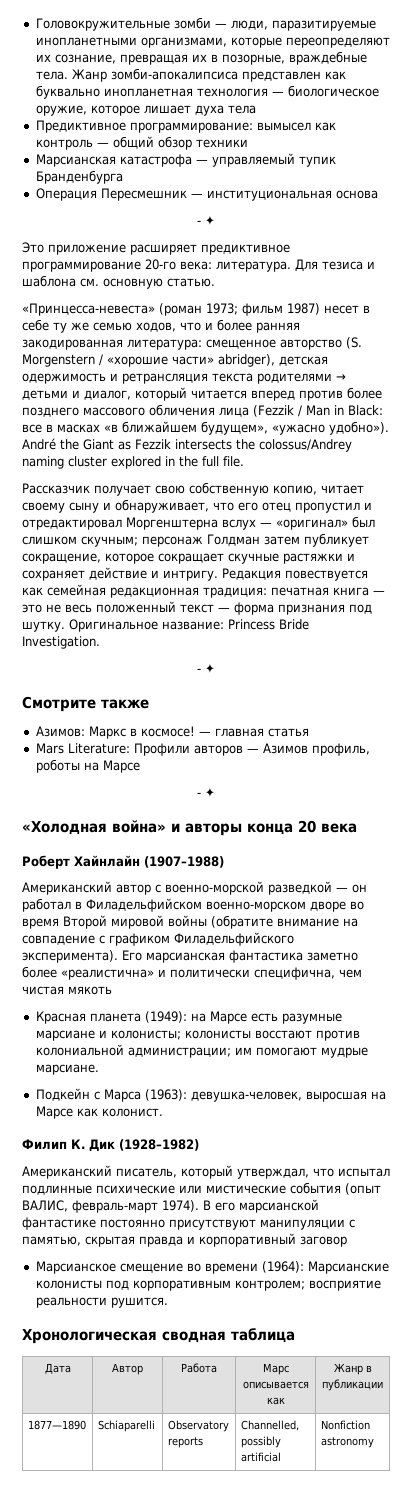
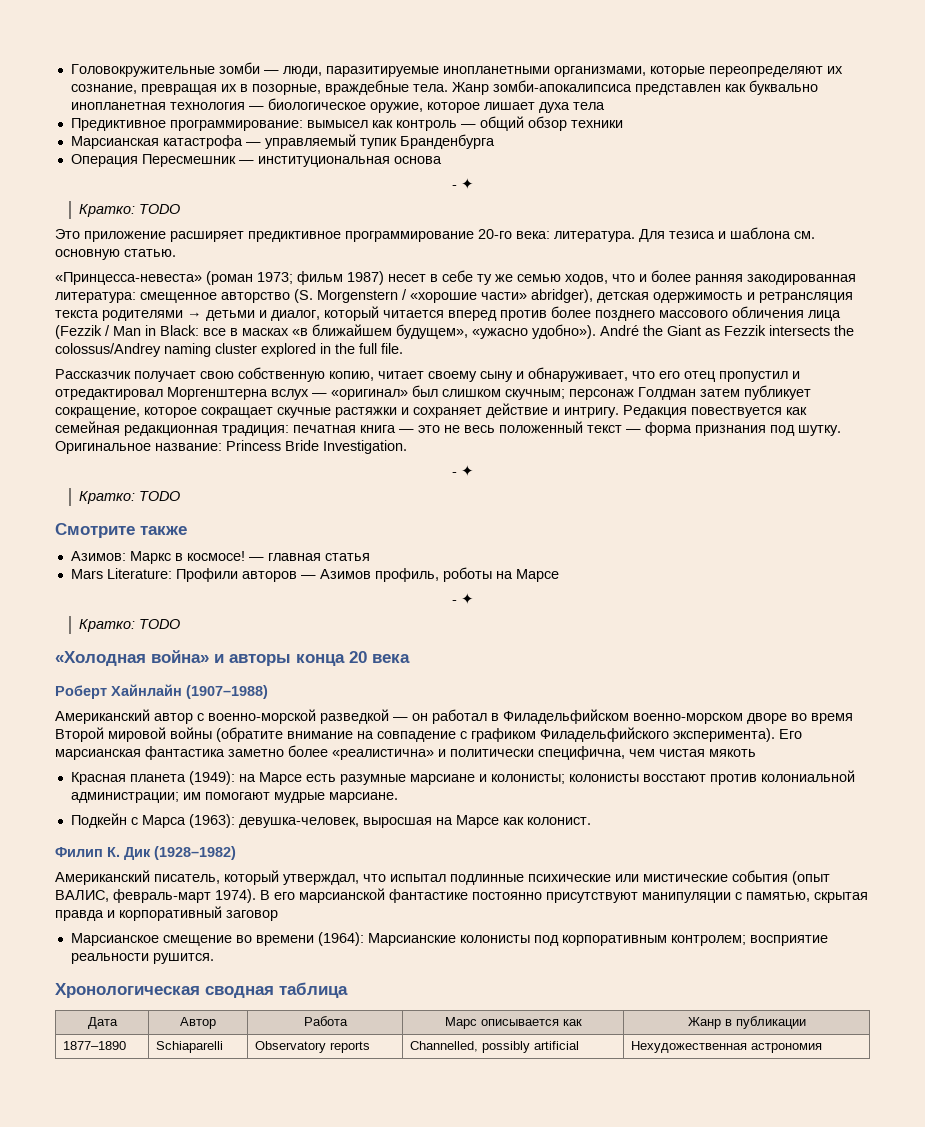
(215, 220) none -> [79,204,181,217] // Кратко: TODO
(215, 668) none -> [79,491,181,504] // Кратко: TODO
(215, 792) none -> [79,619,181,632] // Кратко: TODO
[27,1420,86,1430] 1877—1890 -> [62,1041,126,1050] 1877–1890
[320,1420,370,1430] [320,1437,374,1448] Nonfiction astronomy -> [630,1041,822,1053] Нехудожественная астрономия

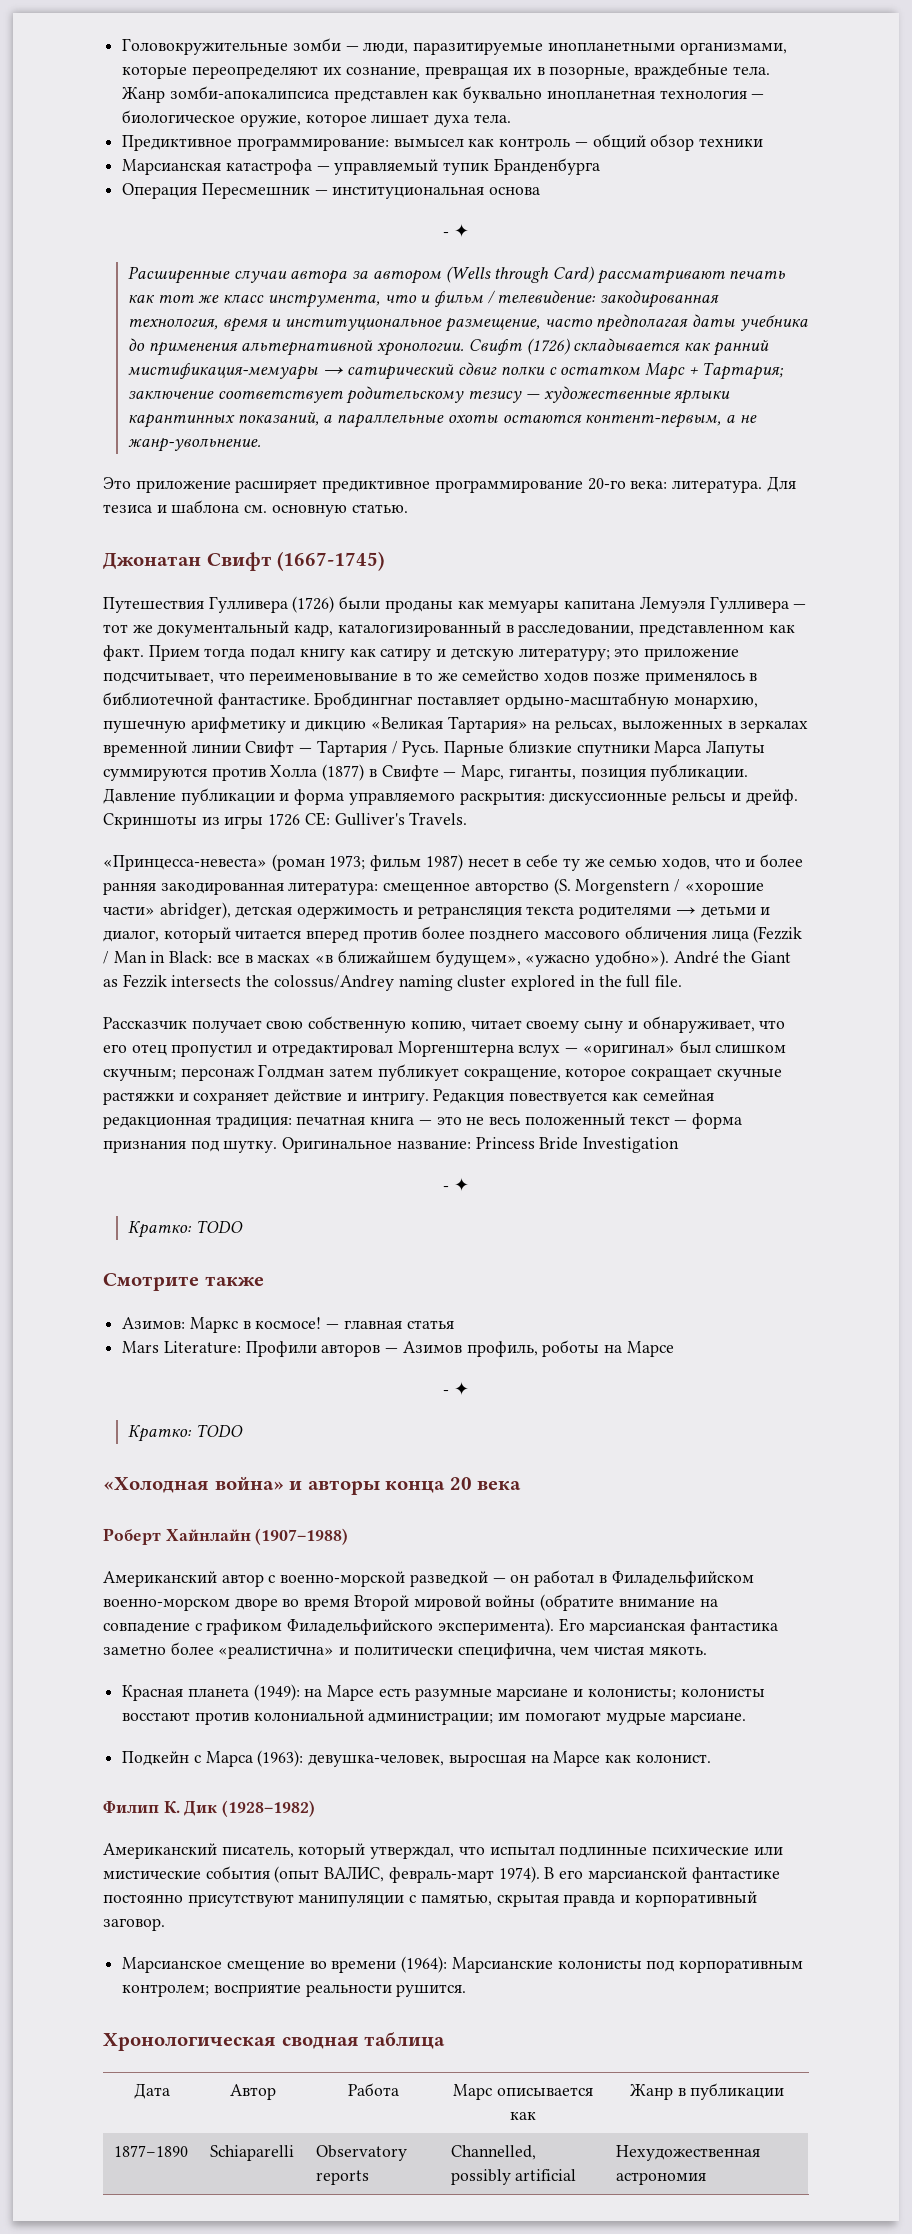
[572,102,605,110] тела -> [473,114,511,123] тела.
[79,204,181,217] Кратко: TODO -> [127,266,786,284] [127,290,720,308] [127,314,808,332] [127,338,769,356] [127,362,785,380] [127,386,731,404] [127,411,757,428] [127,438,261,452] Расширенные случаи автора за автором (Wells through Card) рассматривают печать как тот же класс инструмента, что и фильм / телевидение: закодированная технология, время и институциональное размещение, часто предполагая даты учебника до применения альтернативной хронологии. Свифт (1726) складывается как ранний мистификация-мемуары → сатирический сдвиг полки с остатком Марс + Тартария; заключение соответствует родительскому тезису — художественные ярлыки карантинных показаний, а параллельные охоты остаются контент-первым, а не жанр-увольнение.
(176, 253) none -> [103,551,385,571] [103,596,807,613] [103,621,795,637] [103,645,739,661] [103,669,758,685] [103,692,758,709] [103,716,809,733] [103,740,765,757] [103,764,749,781] [103,788,798,805] [103,812,468,829] // Джонатан Свифт (1667-1745) // Путешествия Гулливера (1726) были проданы как мемуары капитана Лемуэля Гулливера — тот же документальный кадр, каталогизированный в расследовании, представленном как факт. Прием тогда подал книгу как сатиру и детскую литературу; это приложение подсчитывает, что переименовывание в то же семейство ходов позже применялось в библиотечной фантастике. Бробдингнаг поставляет ордыно-масштабную монархию, пушечную арифметику и дикцию «Великая Тартария» на рельсах, выложенных в зеркалах временной линии Свифт — Тартария / Русь. Парные близкие спутники Марса Лапуты суммируются против Холла (1877) в Свифте — Марс, гиганты, позиция публикации. Давление публикации и форма управляемого раскрытия: дискуссионные рельсы и дрейф. Скриншоты из игры 1726 CE: Gulliver's Travels.
[323,440,407,454] Investigation. -> [583,1137,680,1153] Investigation
[709,749,756,757] мякоть -> [648,1646,707,1655] мякоть.
[226,910,278,921] заговор -> [103,1918,165,1931] заговор.

